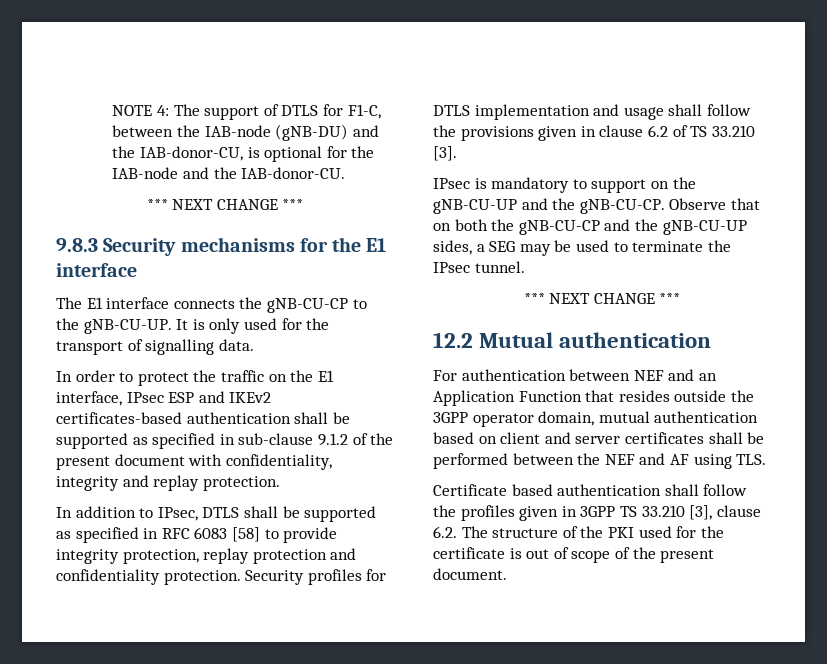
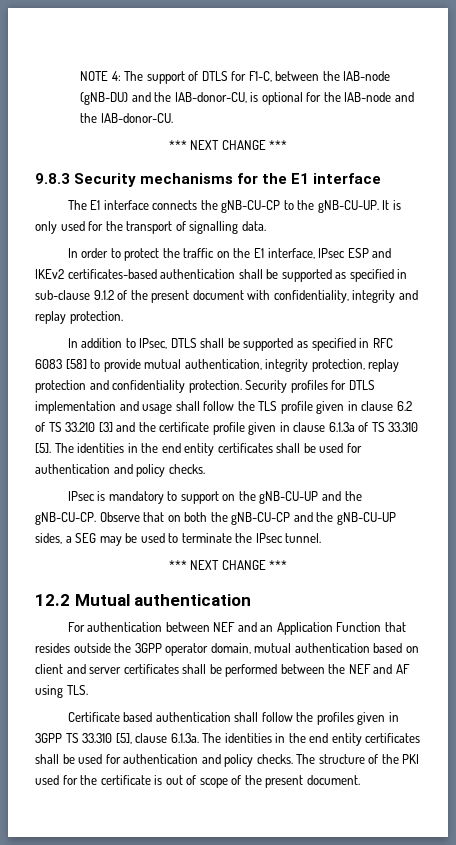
(338, 535) none -> [144,359,262,370] mutual authentication,
[460,126,534,141] provisions -> [258,401,313,414] TLS profile
[433,146,457,161] [3]. -> [98,422,419,435] [35,443,362,456] [35,464,205,477] [3] and the certificate profile given in clause 6.1.3a of TS 33.310 [5]. The identities in the end entity certificates shall be used for authentication and policy checks.
[641,505,761,520] [433,526,457,538] 33.210 [3], clause 6.2. -> [82,733,421,746] [35,754,293,767] 33.310 [5], clause 6.1.3a. The identities in the end entity certificates shall be used for authentication and policy checks.

